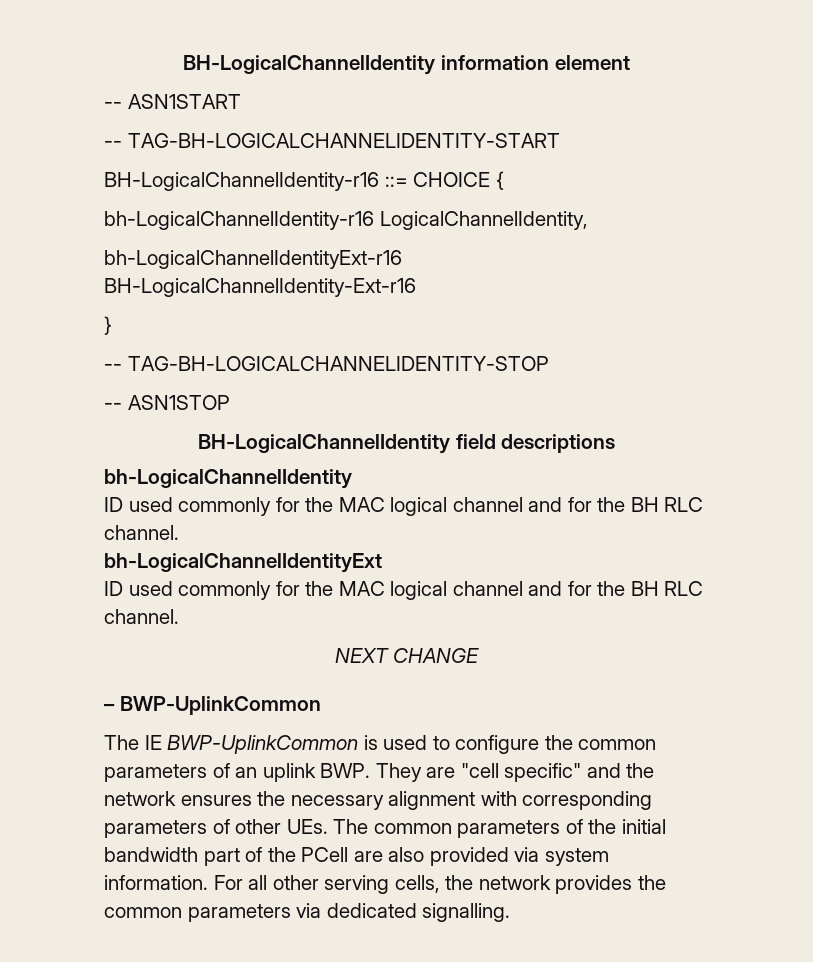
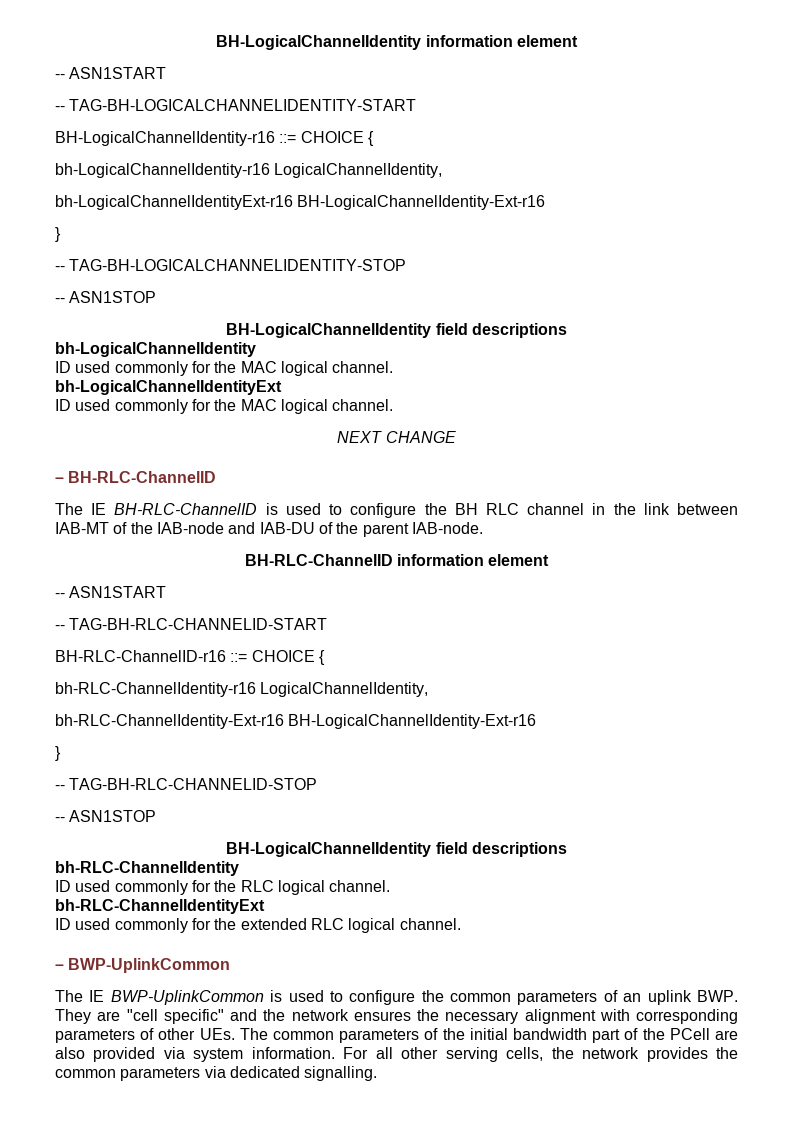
[452,497,704,512] channel and for the BH RLC -> (328, 368) none
[452,581,704,596] [104,609,179,624] [334,648,480,663] channel and for the BH RLC channel. // NEXT CHANGE -> [332,399,394,411] [337,431,456,443] [55,471,217,483] [55,503,738,518] [55,522,483,537] [244,554,550,566] [55,586,167,598] [55,618,328,630] [55,650,325,665] [55,682,429,697] [55,714,537,729] [55,746,61,761] [55,778,318,790] [55,810,157,822] [226,842,567,857] [55,861,239,876] [55,880,391,895] [55,899,265,914] [55,918,461,933] channel. // NEXT CHANGE // – BH-RLC-ChannelID // The IE BH-RLC-ChannelID is used to configure the BH RLC channel in the link between IAB-MT of the IAB-node and IAB-DU of the parent IAB-node. // BH-RLC-ChannelID information element // -- ASN1START // -- TAG-BH-RLC-CHANNELID-START // BH-RLC-ChannelID-r16 ::= CHOICE { // bh-RLC-ChannelIdentity-r16 LogicalChannelIdentity, // bh-RLC-ChannelIdentity-Ext-r16 BH-LogicalChannelIdentity-Ext-r16 // } // -- TAG-BH-RLC-CHANNELID-STOP // -- ASN1STOP // BH-LogicalChannelIdentity field descriptions // bh-RLC-ChannelIdentity // ID used commonly for the RLC logical channel. // bh-RLC-ChannelIdentityExt // ID used commonly for the extended RLC logical channel.

